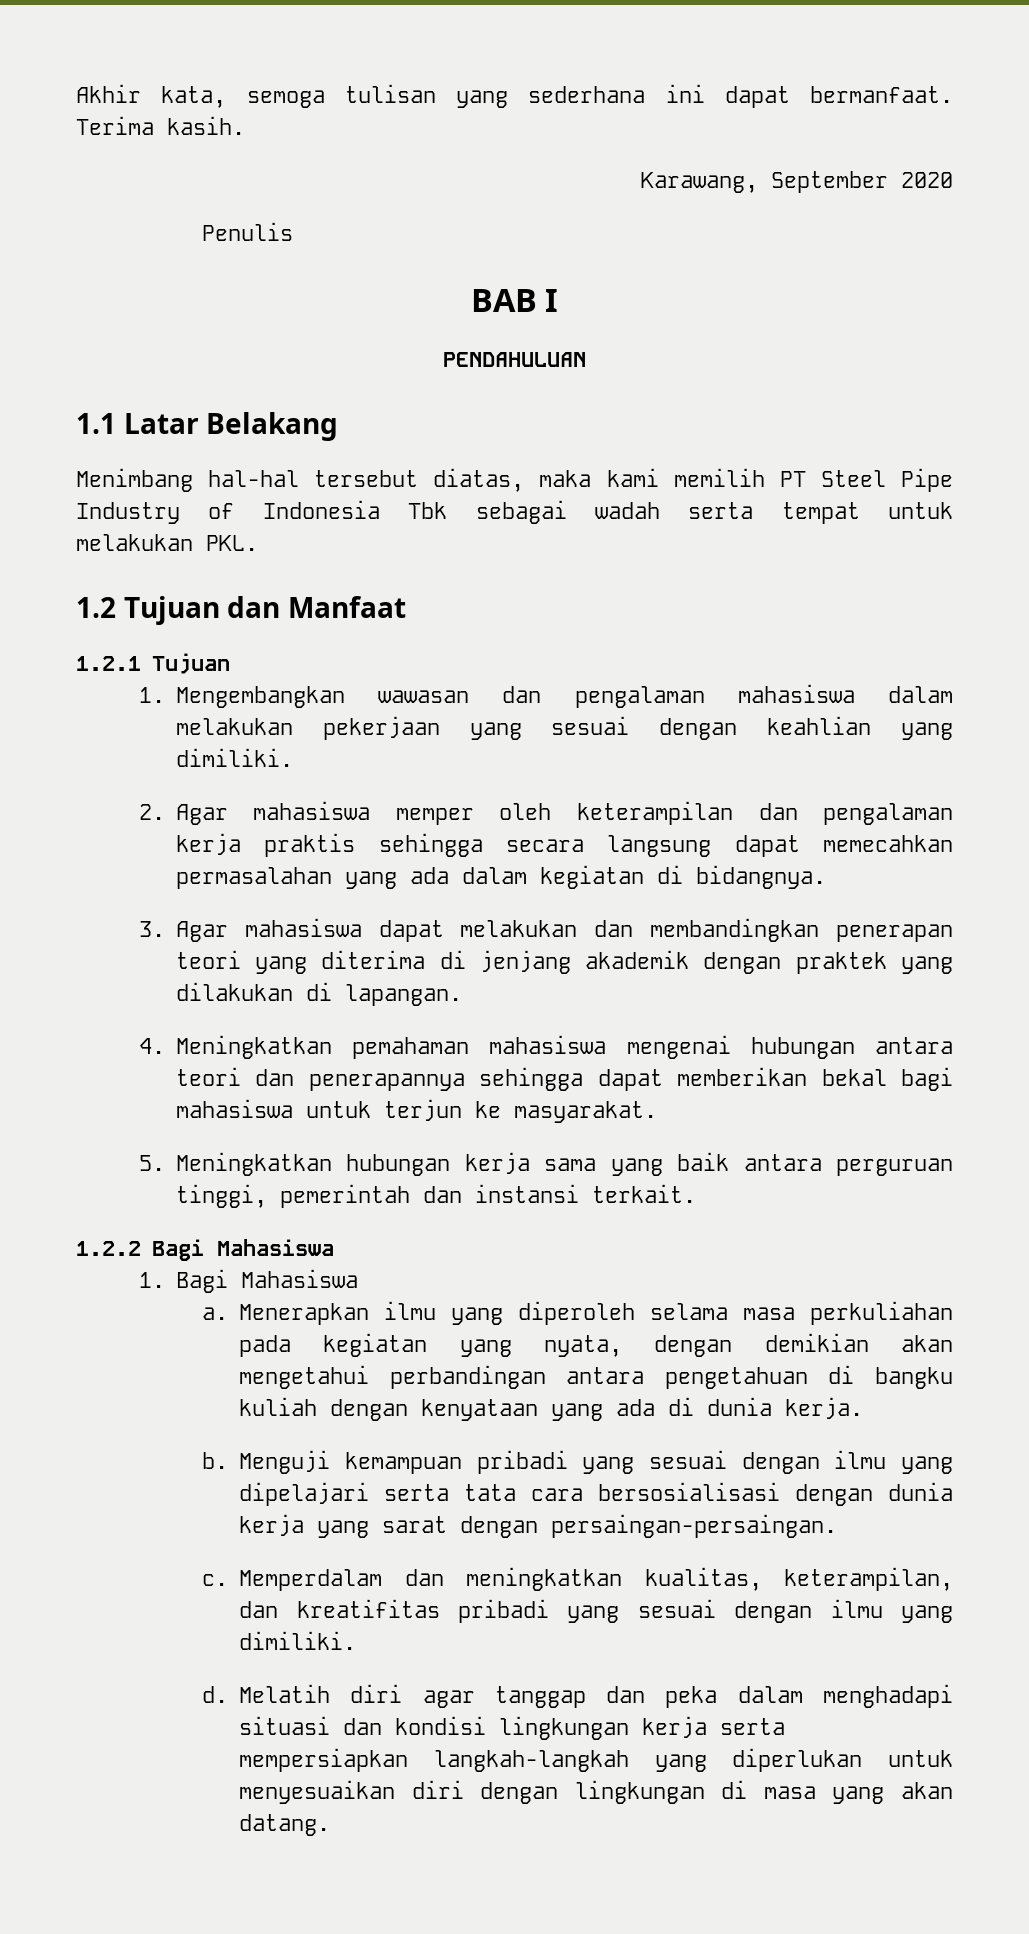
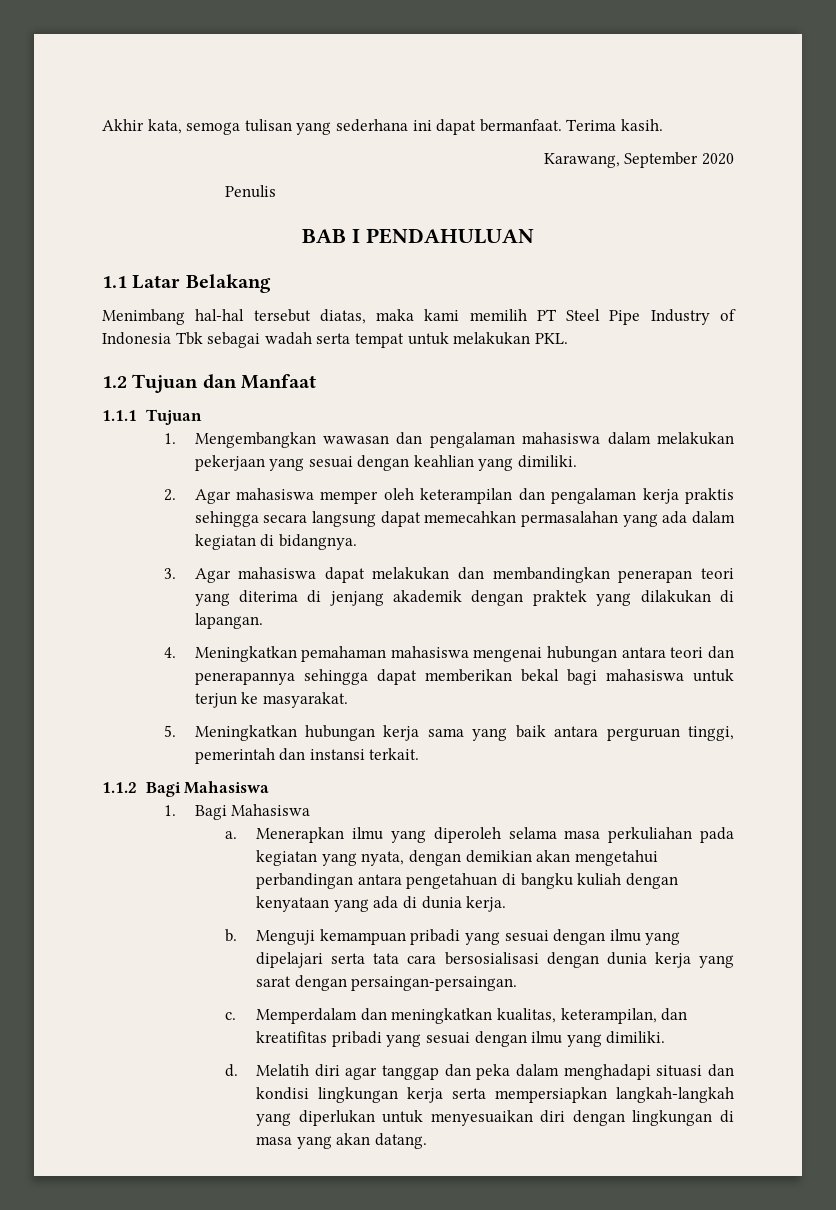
(559, 300) // -> (360, 236) none
[76,656,141,671] 1.2.1 -> [102,410,137,421] 1.1.1
[76,1241,141,1256] 1.2.2 -> [102,782,137,793] 1.1.2

